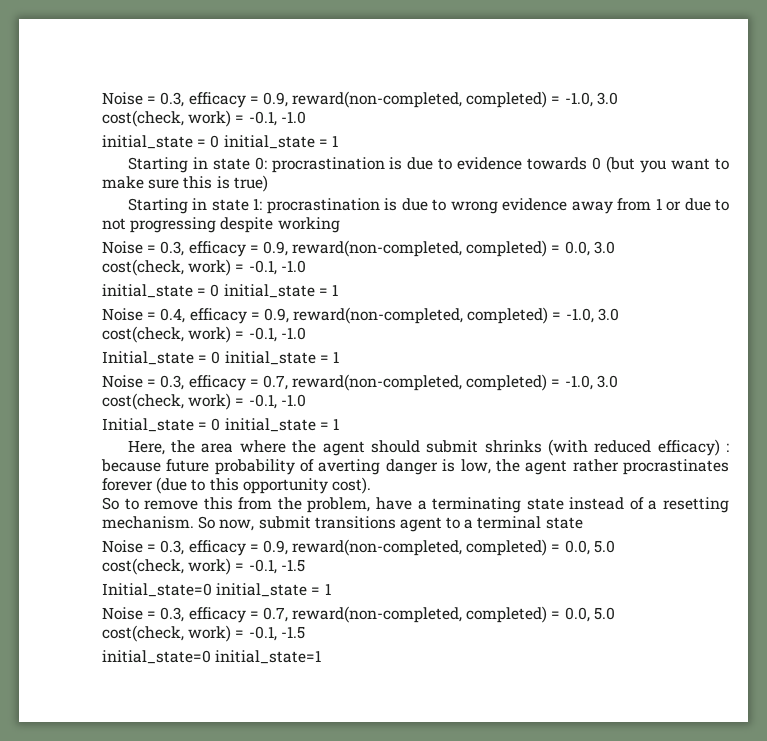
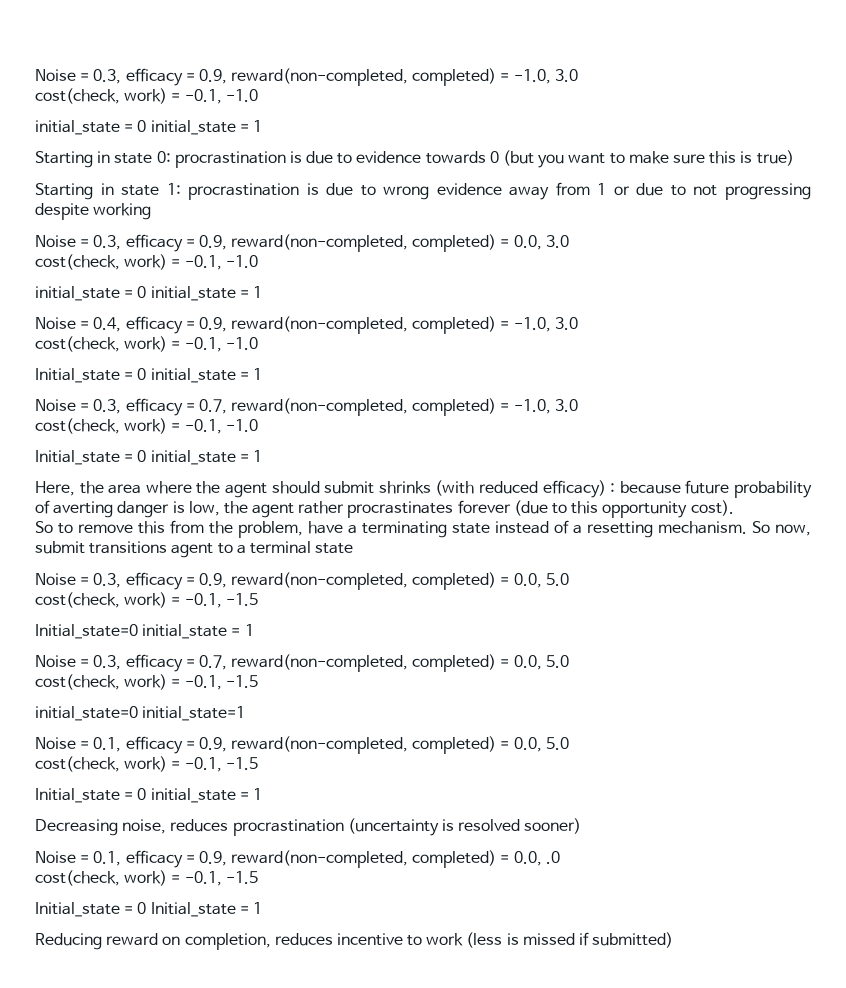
(322, 657) none -> [35,736,569,754] [35,756,258,772] [35,788,262,803] [35,818,582,836] [35,850,560,868] [35,870,258,886] [35,902,262,917] [35,932,674,950] // Noise = 0.1, efficacy = 0.9, reward(non-completed, completed) = 0.0, 5.0 // cost(check, work) = -0.1, -1.5 // Initial_state = 0 initial_state = 1 // Decreasing noise, reduces procrastination (uncertainty is resolved sooner) // Noise = 0.1, efficacy = 0.9, reward(non-completed, completed) = 0.0, .0 // cost(check, work) = -0.1, -1.5 // Initial_state = 0 Initial_state = 1 // Reducing reward on completion, reduces incentive to work (less is missed if submitted)

